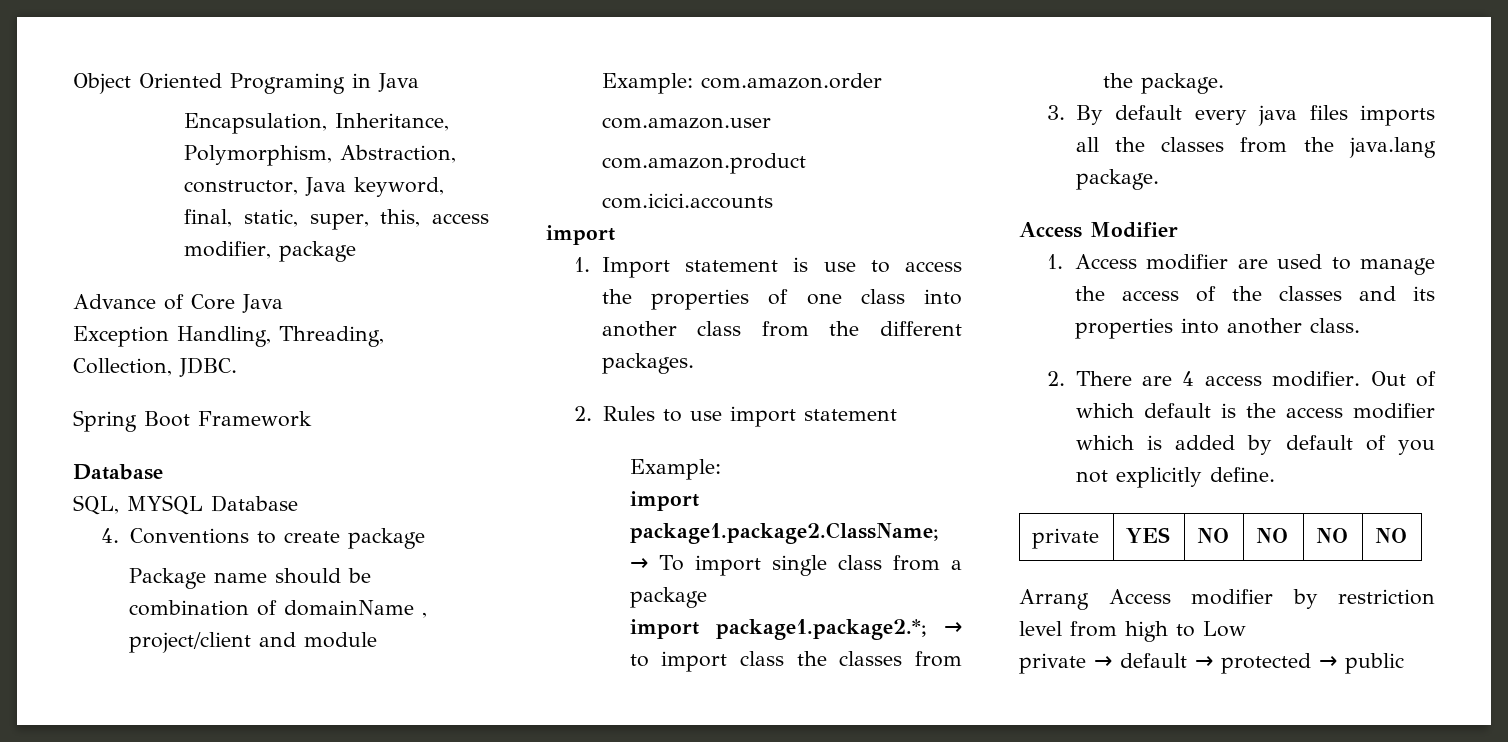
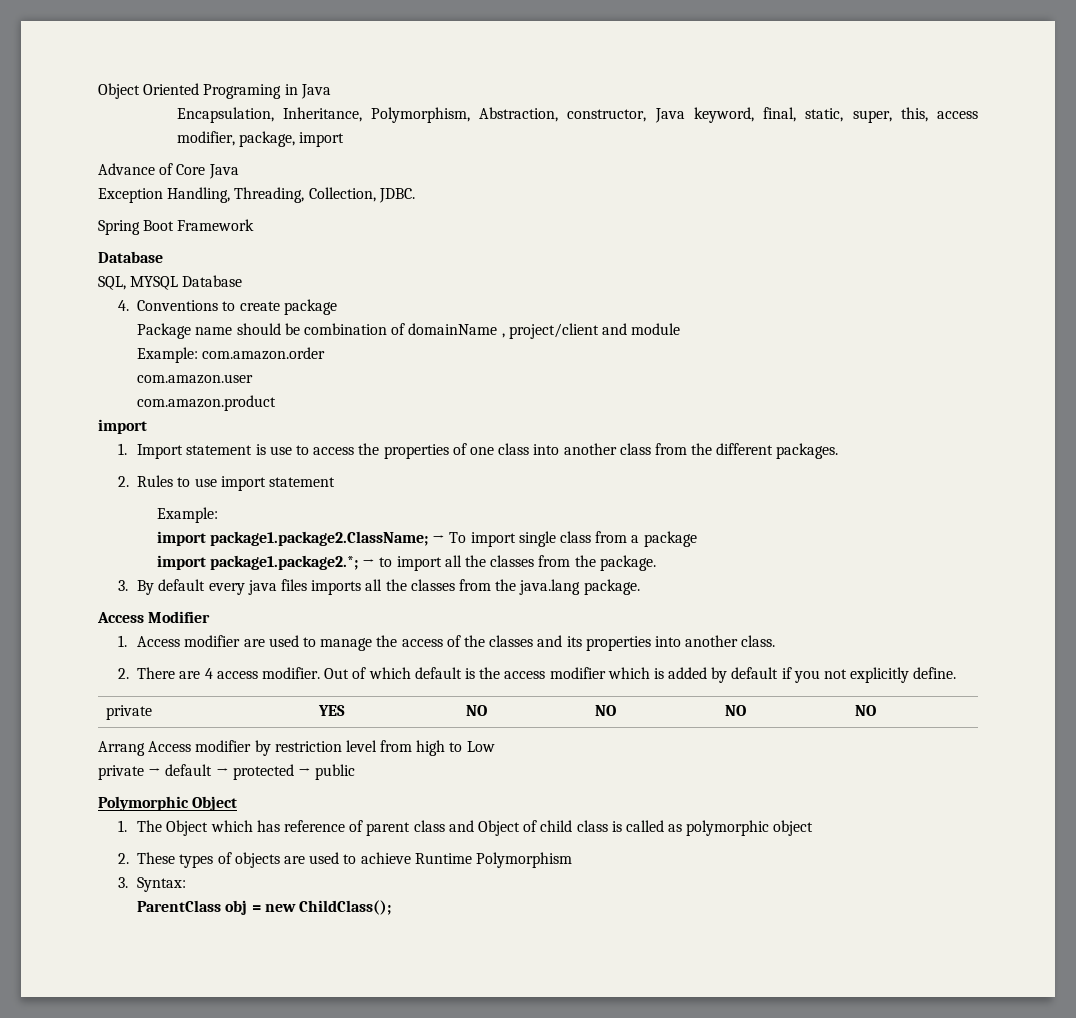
[279,241,357,262] package -> [238,131,344,147] package, import
[601,193,773,209] // com.icici.accounts -> (277, 403) none
[739,651,784,666] class -> [444,555,462,567] all
[1365,435,1386,451] of -> [781,667,792,679] if
(1404, 663) none -> [98,796,238,811] [117,820,814,836] [117,852,572,868] [117,877,187,892] [137,900,392,915] // Polymorphic Object // 1. The Object which has reference of parent class and Object of child class is called as polymorphic object // 2. These types of objects are used to achieve Runtime Polymorphism // 3. Syntax: // ParentClass obj = new ChildClass();

